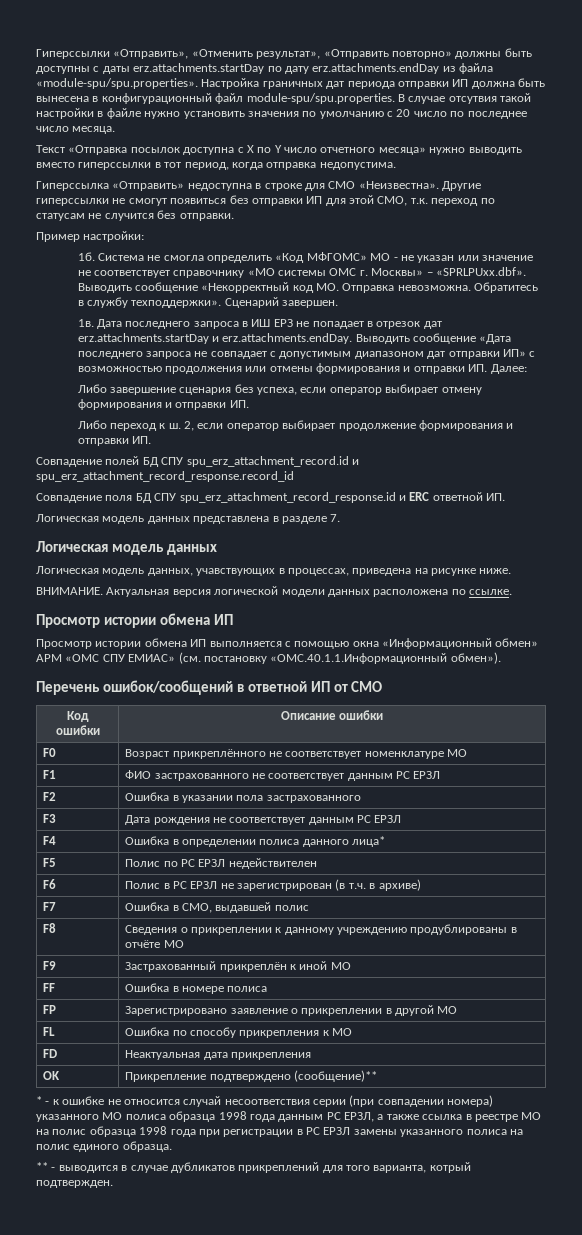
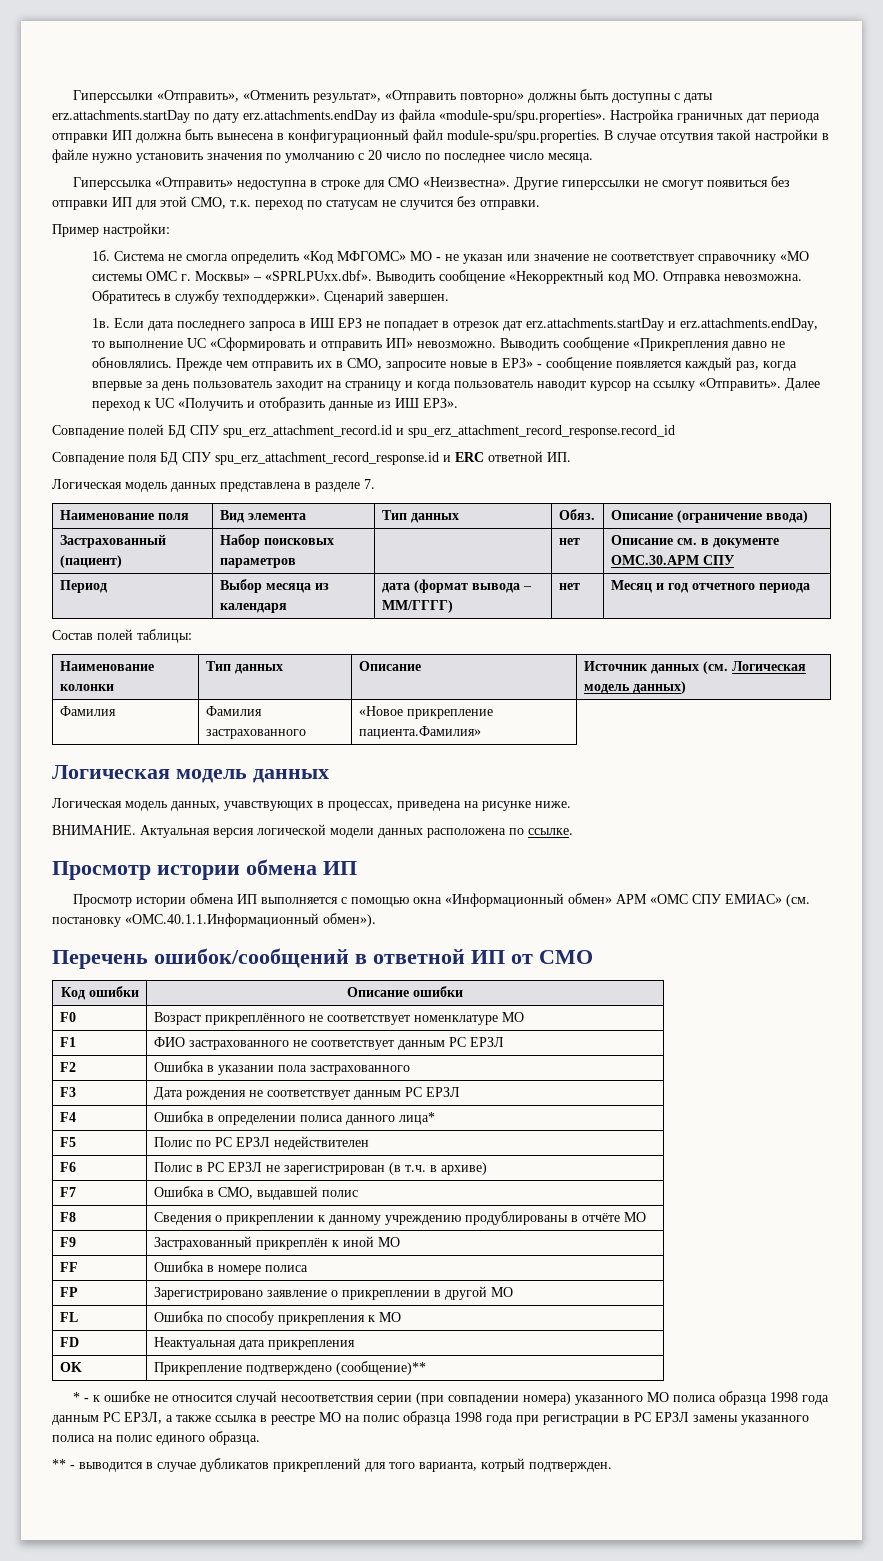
[36,145,522,155] [36,162,396,170] // Текст «Отправка посылок доступна с X по Y число отчетного месяца» нужно выводить вместо гиперссылки в тот период, когда отправка недопустима. -> (593, 158) none
[96,319,122,329] Дата -> [114,318,175,331] Если дата
[222,333,512,344] [77,349,536,359] [77,363,527,374] [77,384,482,395] [77,399,249,410] [77,420,514,431] [77,436,151,446] erz.attachments.endDay. Выводить сообщение «Дата последнего запроса не совпадает с допустимым диапазоном дат отправки ИП» с возможностью продолжения или отмены формирования и отправки ИП. Далее: // Либо завершение сценария без успеха, если оператор выбирает отмену формирования и отправки ИП. // Либо переход к ш. 2, если оператор выбирает продолжение формирования и отправки ИП. -> [680,318,819,331] [92,337,786,351] [92,357,798,371] [92,378,821,391] [92,397,459,411] erz.attachments.endDay, то выполнение UC «Сформировать и отправить ИП» невозможно. Выводить сообщение «Прикрепления давно не обновлялись. Прежде чем отправить их в СМО, запросите новые в ЕРЗ» - сообщение появляется каждый раз, когда впервые за день пользователь заходит на страницу и когда пользователь наводит курсор на ссылку «Отправить». Далее переход к UC «Получить и отобразить данные из ИШ ЕРЗ».
(341, 518) none -> [59,510,189,520] [219,510,306,523] [381,510,459,523] [558,509,595,520] [610,510,808,523] [59,534,166,548] [59,555,122,568] [219,534,334,548] [219,558,296,568] [558,538,580,545] [610,535,779,548] [610,555,734,565] [59,580,107,593] [219,579,329,593] [219,603,287,613] [381,579,532,593] [381,600,453,613] [558,583,580,590] [610,580,810,593] [52,629,192,643] [59,661,154,671] [59,684,114,691] [205,661,283,674] [358,661,421,671] [583,661,806,674] [583,681,686,694] [59,706,116,716] [205,706,262,716] [205,729,306,739] [358,706,493,719] [358,726,481,739] // Наименование поля | Вид элемента | Тип данных | Обяз. | Описание (ограничение ввода) // Застрахованный (пациент) | Набор поисковых параметров | | нет | Описание см. в документе ОМС.30.АРМ СПУ // Период | Выбор месяца из календаря | дата (формат вывода – ММ/ГГГГ) | нет | Месяц и год отчетного периода // Состав полей таблицы: // Наименование колонки | Тип данных | Описание | Источник данных (см. Логическая модель данных) // Фамилия | Фамилия застрахованного | «Новое прикрепление пациента.Фамилия»

